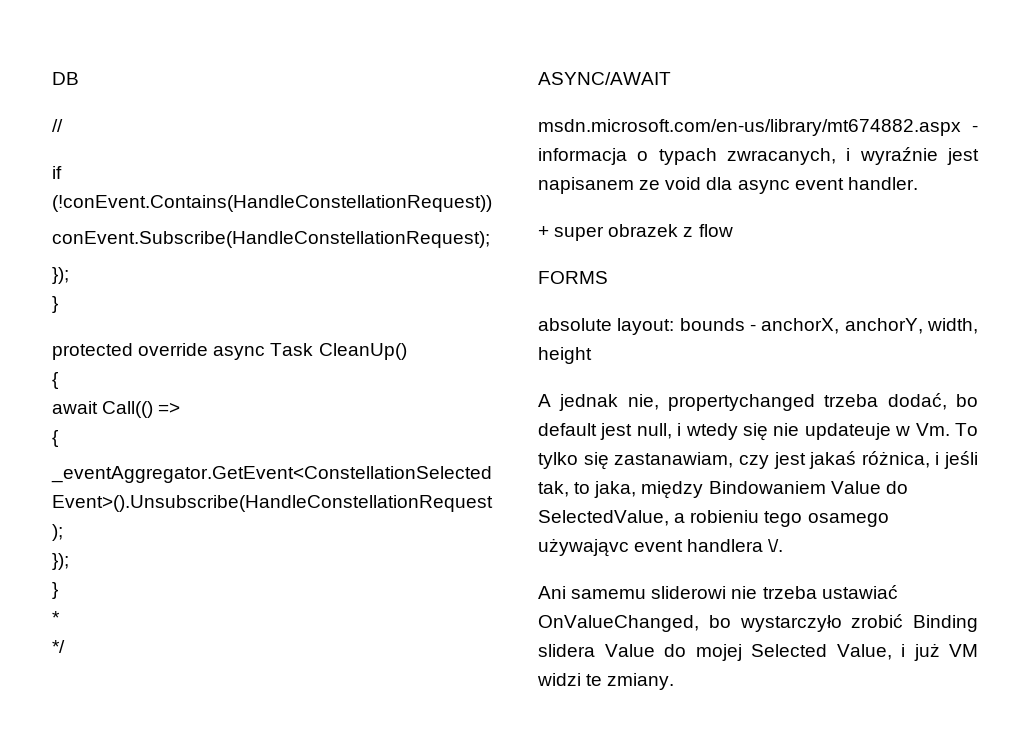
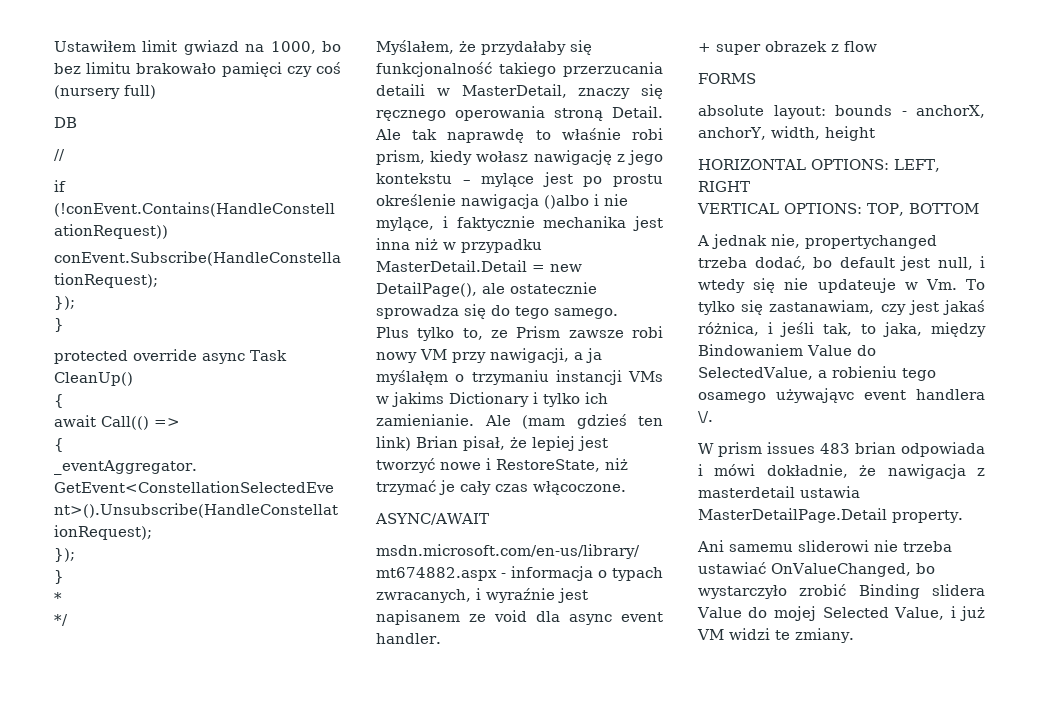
(52, 78) none -> [54,40,341,55] [54,62,341,77] [54,85,156,99] Ustawiłem limit gwiazd na 1000, bo bez limitu brakowało pamięci czy coś (nursery full) //
(65, 646) none -> [376,40,592,55] [376,62,663,77] [376,84,663,99] [376,106,663,121] [375,128,663,143] [376,150,663,165] [376,172,663,187] [376,194,628,209] [376,216,663,231] [376,238,542,253] [376,260,582,272] [376,282,597,297] [376,304,618,319] [376,326,663,341] [376,348,602,363] [376,370,663,385] [376,392,608,407] [376,414,663,429] [376,436,608,451] [376,458,628,473] [376,480,626,495] // Myślałem, że przydałaby się funkcjonalność takiego przerzucania detaili w MasterDetail, znaczy się ręcznego operowania stroną Detail. Ale tak naprawdę to właśnie robi prism, kiedy wołasz nawigację z jego kontekstu – mylące jest po prostu określenie nawigacja ()albo i nie mylące, i faktycznie mechanika jest inna niż w przypadku MasterDetail.Detail = new DetailPage(), ale ostatecznie sprowadza się do tego samego. // Plus tylko to, ze Prism zawsze robi nowy VM przy nawigacji, a ja myślałęm o trzymaniu instancji VMs w jakims Dictionary i tylko ich zamienianie. Ale (mam gdzieś ten link) Brian pisał, że lepiej jest tworzyć nowe i RestoreState, niż trzymać je cały czas włącoczone.
(592, 355) none -> [698,159,940,172] [698,181,750,192] [697,203,979,216] // HORIZONTAL OPTIONS: LEFT, RIGHT // VERTICAL OPTIONS: TOP, BOTTOM
(784, 545) none -> [698,442,985,457] [698,464,985,479] [698,486,860,498] [698,508,963,523] // W prism issues 483 brian odpowiada i mówi dokładnie, że nawigacja z masterdetail ustawia MasterDetailPage.Detail property.

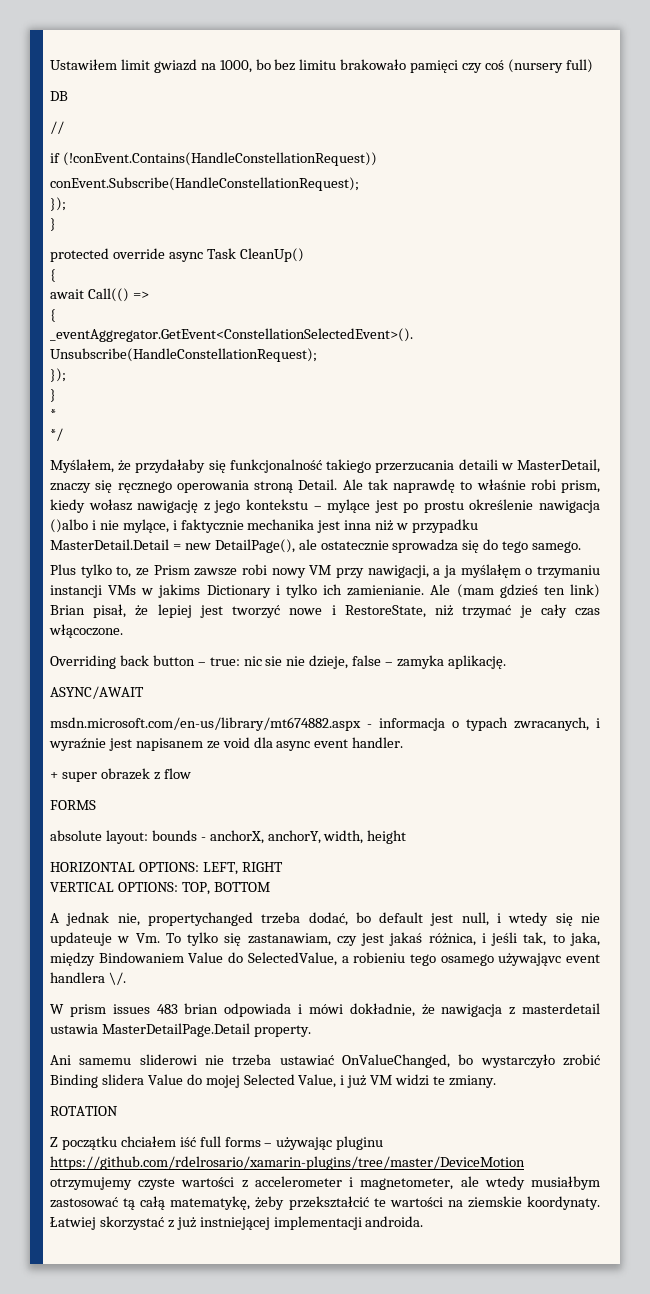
(626, 488) none -> [50,655,506,669] // Overriding back button – true: nic sie nie dzieje, false – zamyka aplikację.
(854, 635) none -> [50,1106,118,1116] [50,1136,384,1150] [50,1156,525,1170] [50,1176,600,1190] [50,1196,601,1210] [50,1216,424,1230] // ROTATION // Z początku chciałem iść full forms – używając pluginu https://github.com/rdelrosario/xamarin-plugins/tree/master/DeviceMotion otrzymujemy czyste wartości z accelerometer i magnetometer, ale wtedy musiałbym zastosować tą całą matematykę, żeby przekształcić te wartości na ziemskie koordynaty. Łatwiej skorzystać z już instniejącej implementacji androida.

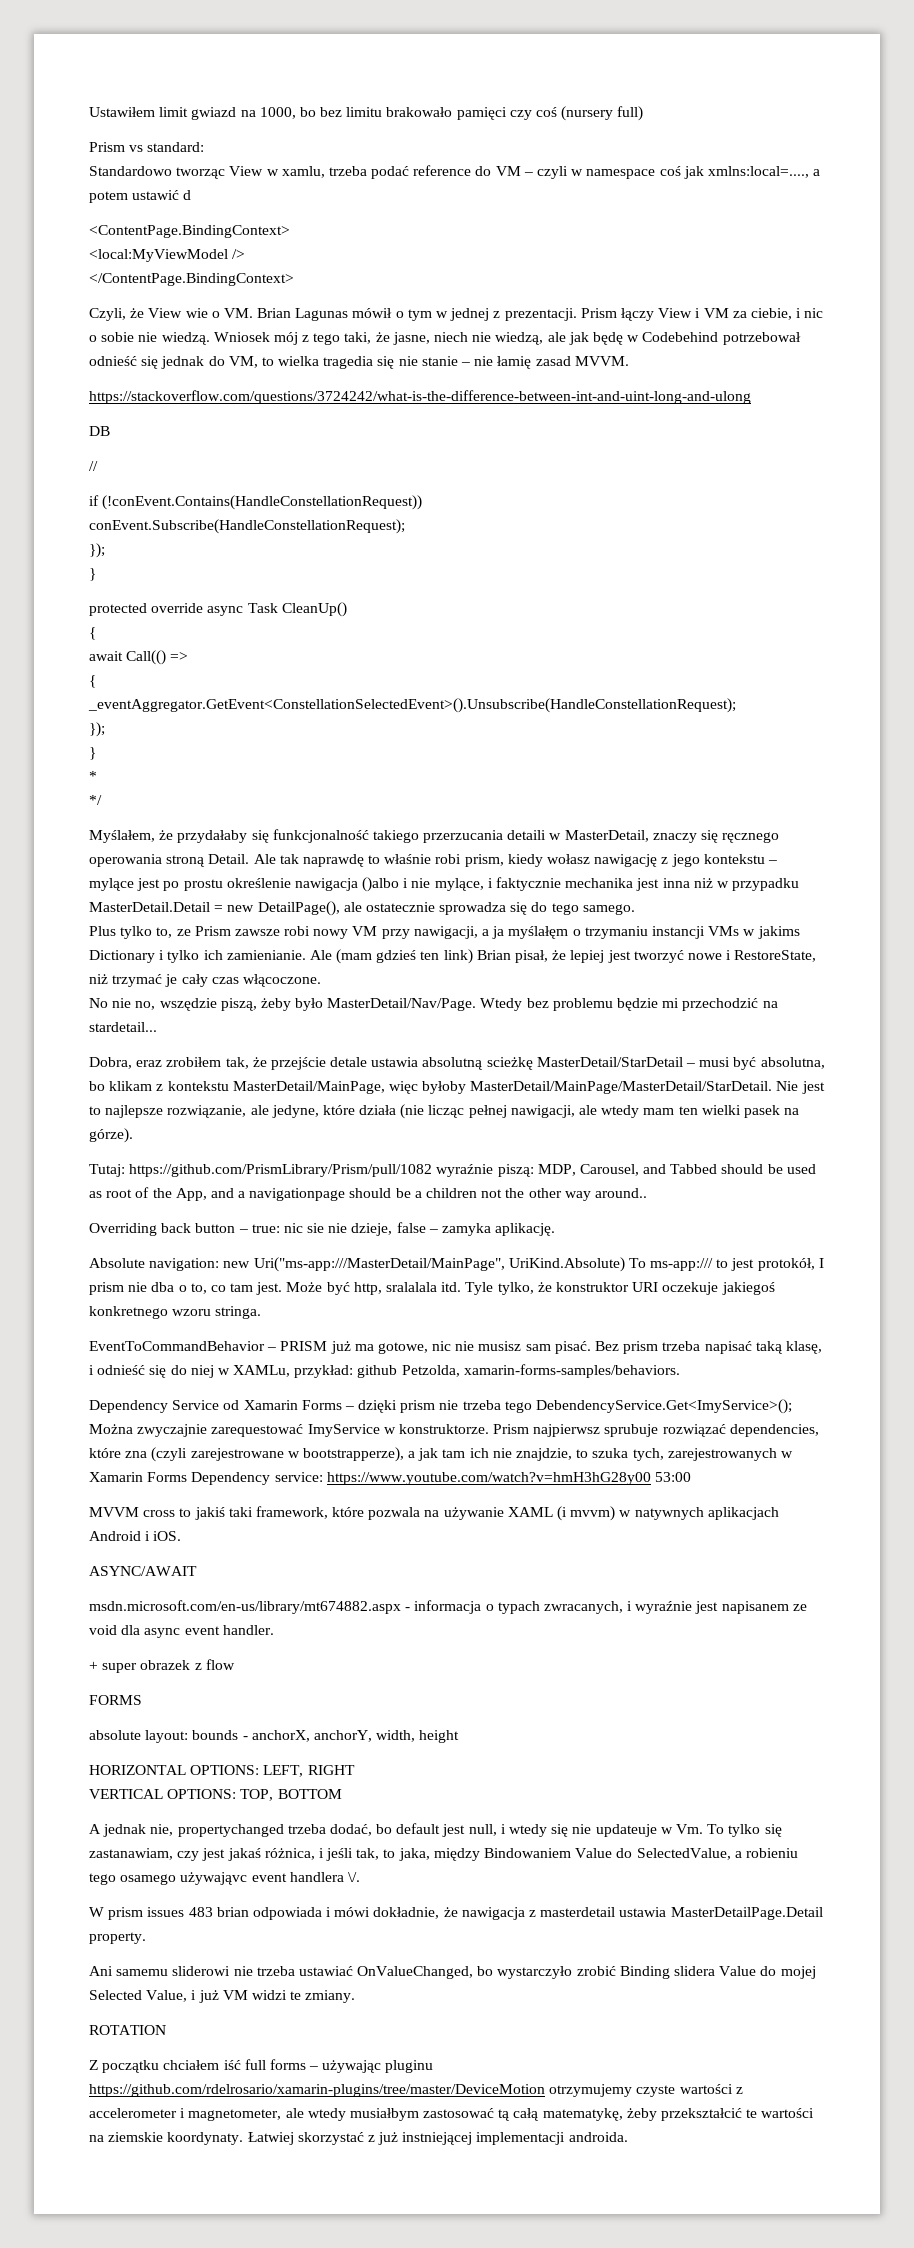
(593, 66) none -> [89,142,205,152] [89,165,821,179] [89,190,192,203] [89,225,290,238] [89,249,246,262] [89,273,294,286] [89,308,824,321] [89,332,801,345] [89,356,629,369] [89,390,751,404] // Prism vs standard: // Standardowo tworząc View w xamlu, trzeba podać reference do VM – czyli w namespace coś jak xmlns:local=...., a potem ustawić d // <ContentPage.BindingContext> // <local:MyViewModel /> // </ContentPage.BindingContext> // Czyli, że View wie o VM. Brian Lagunas mówił o tym w jednej z prezentacji. Prism łączy View i VM za ciebie, i nic o sobie nie wiedzą. Wniosek mój z tego taki, że jasne, niech nie wiedzą, ale jak będę w Codebehind potrzebował odnieść się jednak do VM, to wielka tragedia się nie stanie – nie łamię zasad MVVM. // https://stackoverflow.com/questions/3724242/what-is-the-difference-between-int-and-uint-long-and-ulong
(123, 631) none -> [89,998,778,1011] [89,1022,157,1032] [89,1057,825,1070] [89,1081,825,1094] [89,1104,800,1119] [89,1128,133,1143] [89,1164,816,1177] [89,1187,647,1201] // No nie no, wszędzie piszą, żeby było MasterDetail/Nav/Page. Wtedy bez problemu będzie mi przechodzić na stardetail... // Dobra, eraz zrobiłem tak, że przejście detale ustawia absolutną scieżkę MasterDetail/StarDetail – musi być absolutna, bo klikam z kontekstu MasterDetail/MainPage, więc byłoby MasterDetail/MainPage/MasterDetail/StarDetail. Nie jest to najlepsze rozwiązanie, ale jedyne, które działa (nie licząc pełnej nawigacji, ale wtedy mam ten wielki pasek na górze). // Tutaj: https://github.com/PrismLibrary/Prism/pull/1082 wyraźnie piszą: MDP, Carousel, and Tabbed should be used as root of the App, and a navigationpage should be a children not the other way around..
(506, 662) none -> [89,1257,824,1272] [89,1282,775,1295] [89,1306,262,1319] [89,1341,822,1354] [89,1364,680,1378] [89,1399,793,1414] [89,1424,819,1437] [89,1447,793,1462] [89,1472,691,1485] [89,1506,779,1521] [89,1531,182,1541] // Absolute navigation: new Uri("ms-app:///MasterDetail/MainPage", UriKind.Absolute) To ms-app:/// to jest protokół, I prism nie dba o to, co tam jest. Może być http, sralalala itd. Tyle tylko, że konstruktor URI oczekuje jakiegoś konkretnego wzoru stringa. // EventToCommandBehavior – PRISM już ma gotowe, nic nie musisz sam pisać. Bez prism trzeba napisać taką klasę, i odnieść się do niej w XAMLu, przykład: github Petzolda, xamarin-forms-samples/behaviors. // Dependency Service od Xamarin Forms – dzięki prism nie trzeba tego DebendencyService.Get<ImyService>(); Można zwyczajnie zarequestować ImyService w konstruktorze. Prism najpierwsz sprubuje rozwiązać dependencies, które zna (czyli zarejestrowane w bootstrapperze), a jak tam ich nie znajdzie, to szuka tych, zarejestrowanych w Xamarin Forms Dependency service: https://www.youtube.com/watch?v=hmH3hG28y00 53:00 // MVVM cross to jakiś taki framework, które pozwala na używanie XAML (i mvvm) w natywnych aplikacjach Android i iOS.

